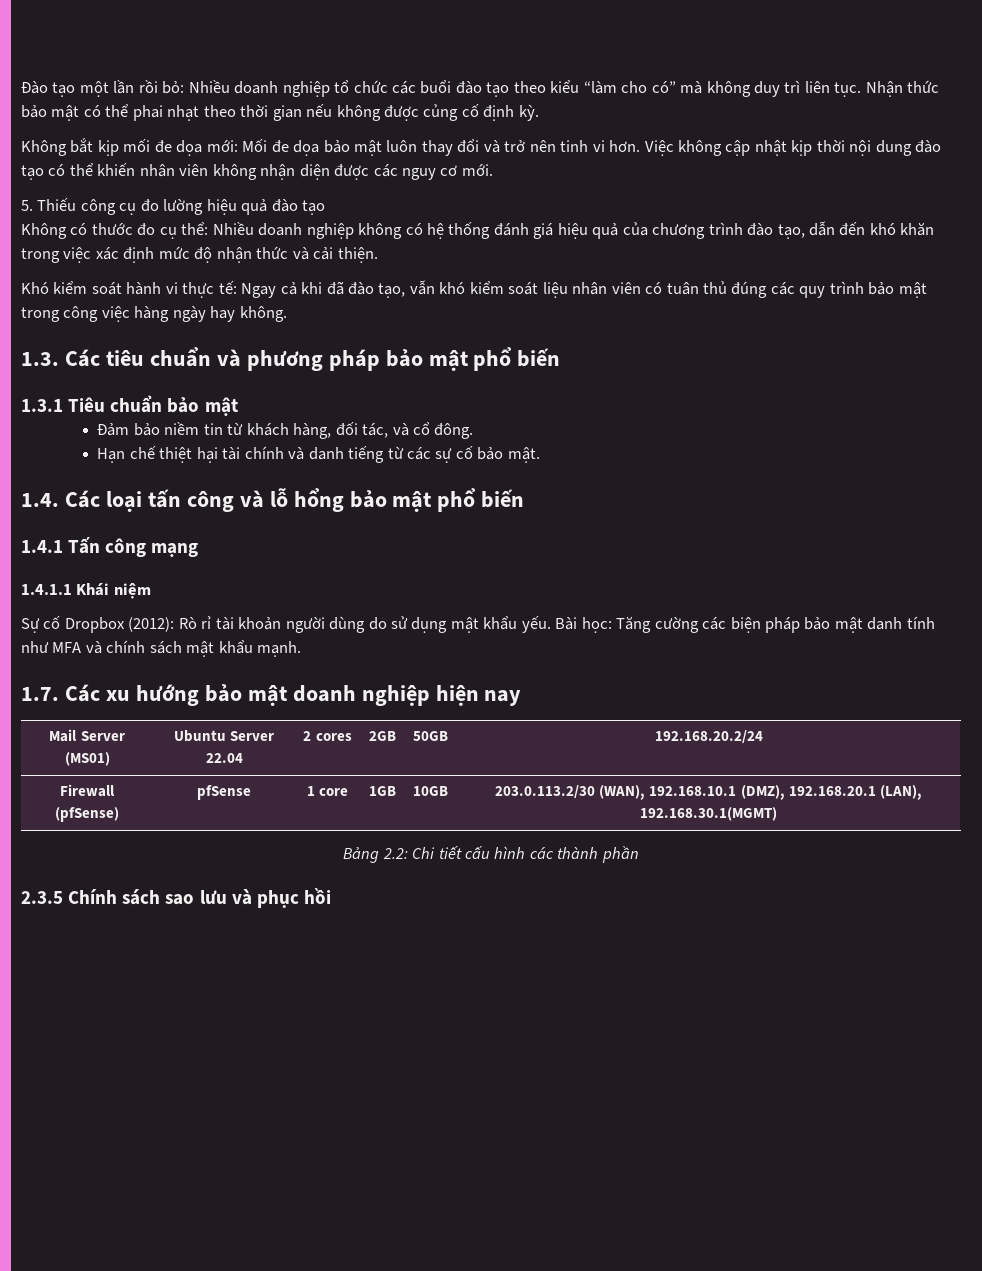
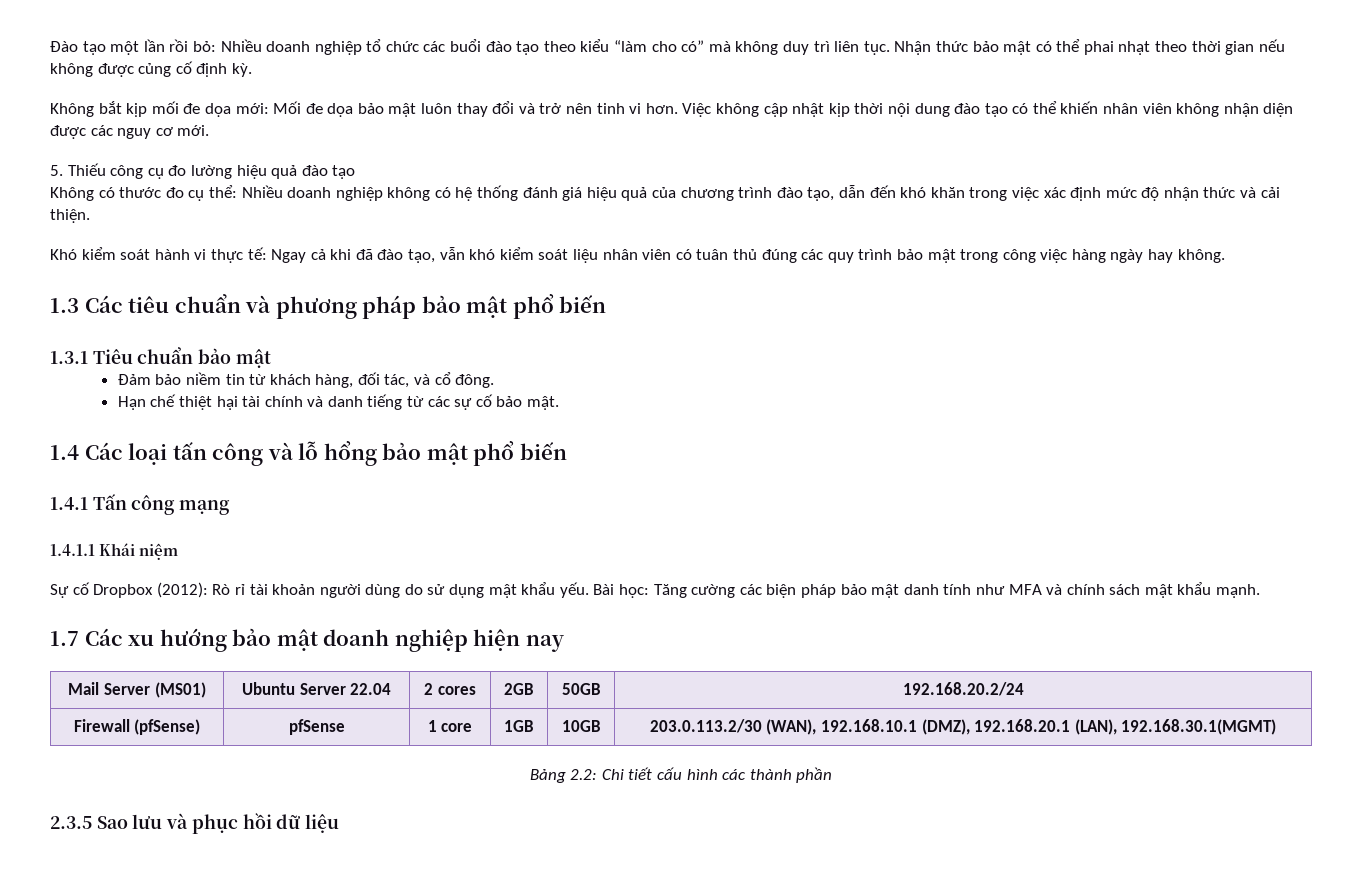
[21,352,59,366] 1.3. -> [50,298,79,313] 1.3
[21,493,59,507] 1.4. -> [50,445,79,460] 1.4
[21,687,59,701] 1.7. -> [50,631,79,646] 1.7
[68,889,195,905] Chính sách sao -> [96,816,128,829] Sao
(331, 896) none -> [276,814,340,833] dữ liệu

